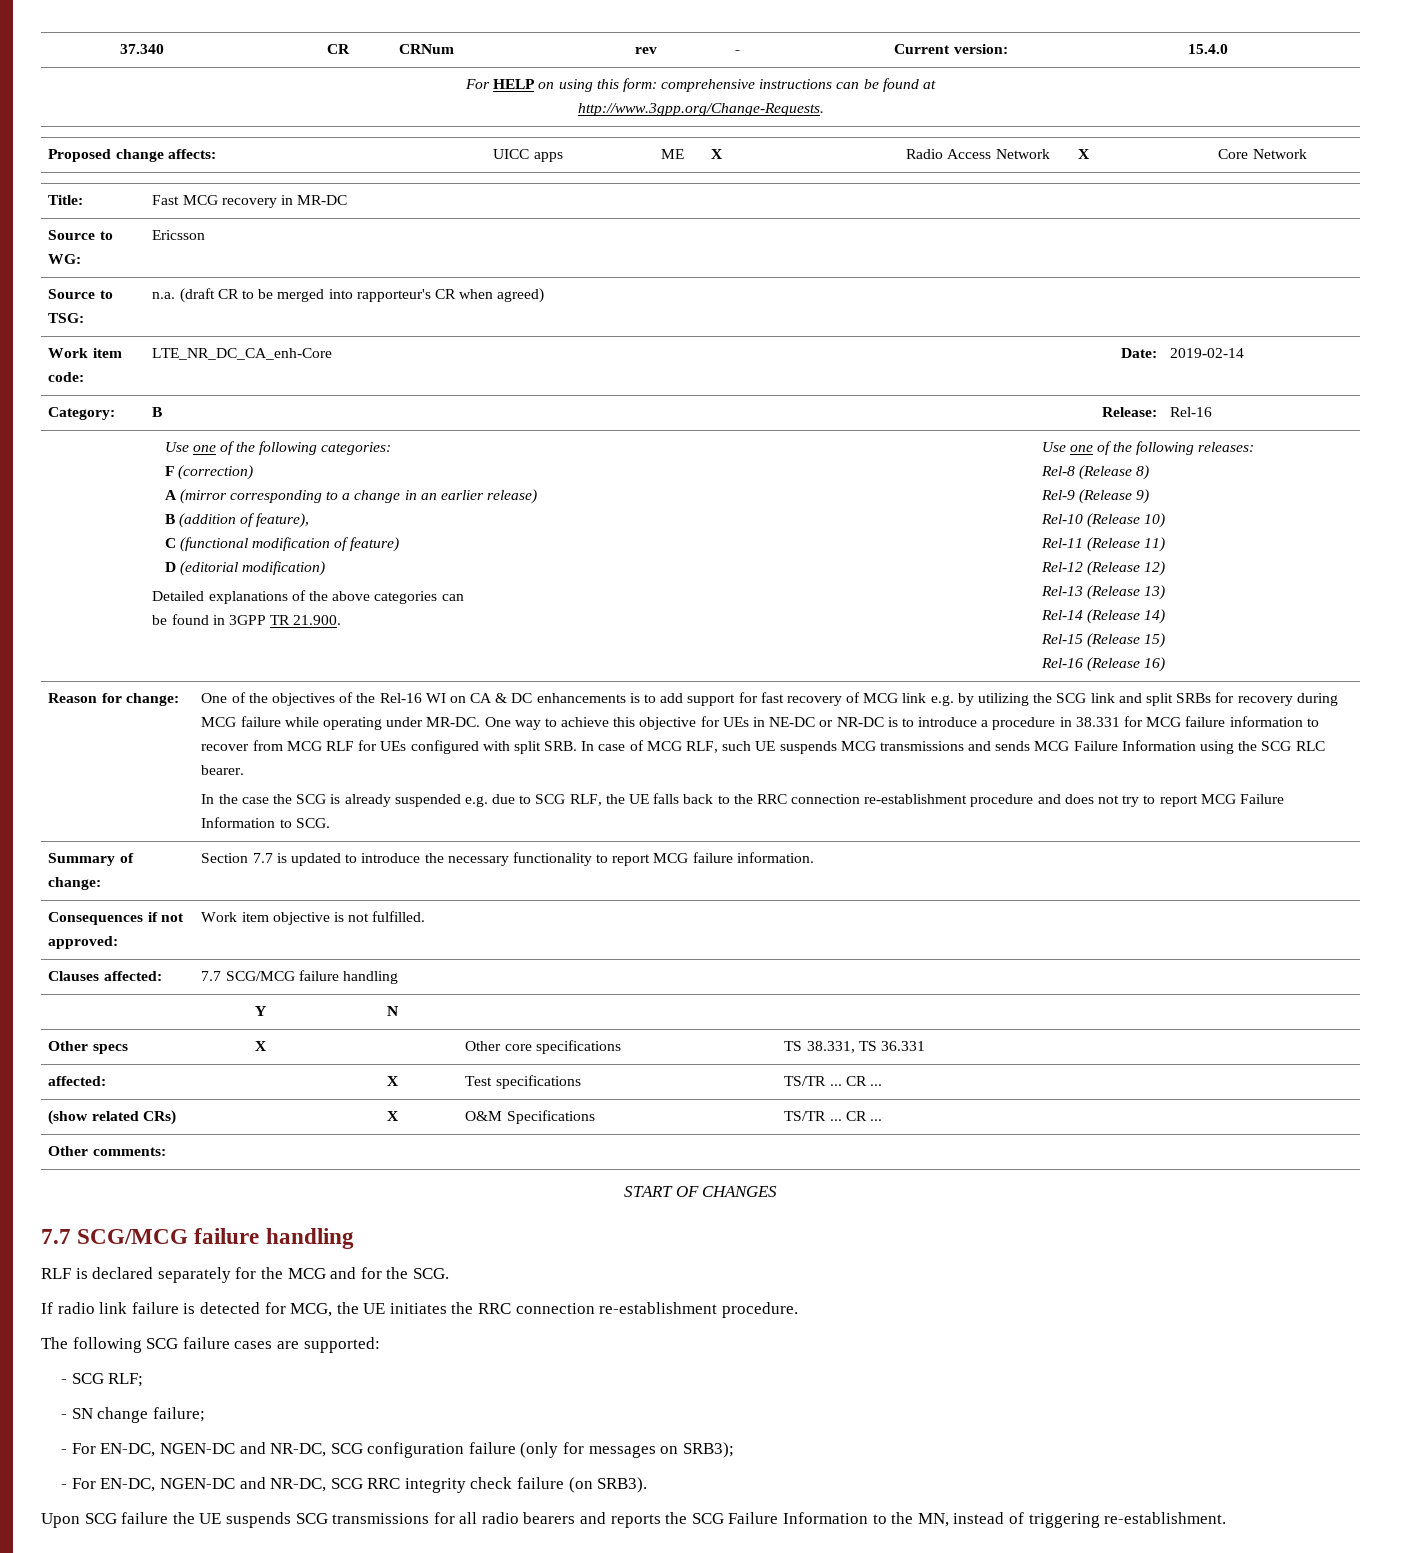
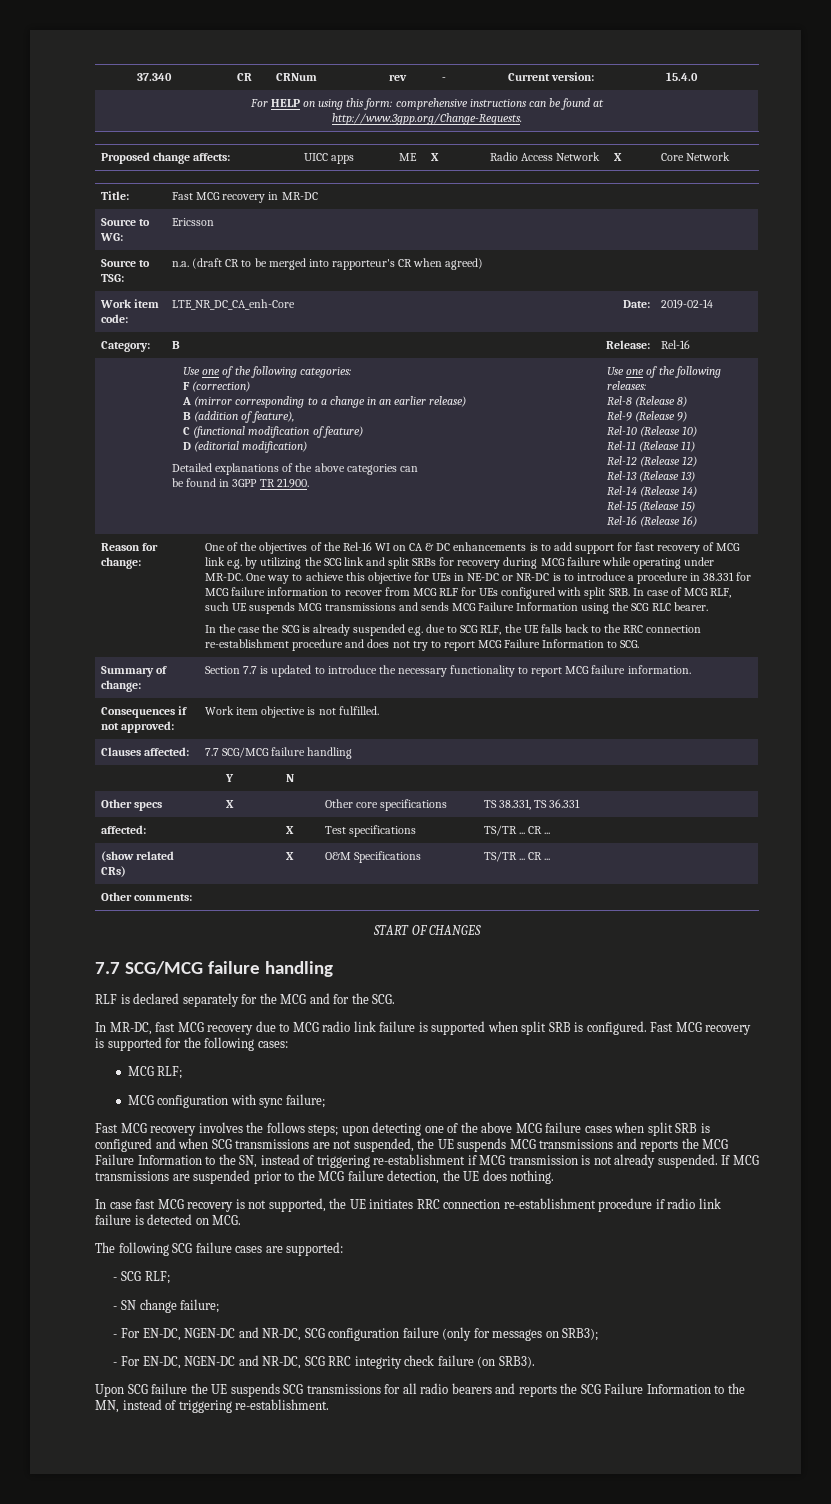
[41,1302,53,1314] If -> [95,1021,752,1035] [95,1037,288,1051] [127,1066,183,1079] [127,1094,325,1108] [95,1122,710,1136] [95,1138,729,1152] [95,1154,759,1168] [95,1170,555,1184] [95,1198,665,1212] In MR-DC, fast MCG recovery due to MCG radio link failure is supported when split SRB is configured. Fast MCG recovery is supported for the following cases: // MCG RLF; // MCG configuration with sync failure; // Fast MCG recovery involves the follows steps; upon detecting one of the above MCG failure cases when split SRB is configured and when SCG transmissions are not suspended, the UE suspends MCG transmissions and reports the MCG Failure Information to the SN, instead of triggering re-establishment if MCG transmission is not already suspended. If MCG transmissions are suspended prior to the MCG failure detection, the UE does nothing. // In case fast MCG recovery is not supported, the UE initiates RRC connection re-establishment procedure if
[264,1302,798,1318] for MCG, the UE initiates the RRC connection re-establishment procedure. -> [195,1215,242,1225] on MCG.

